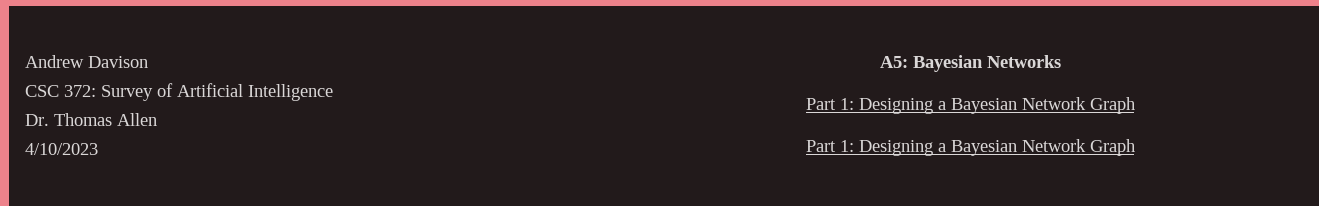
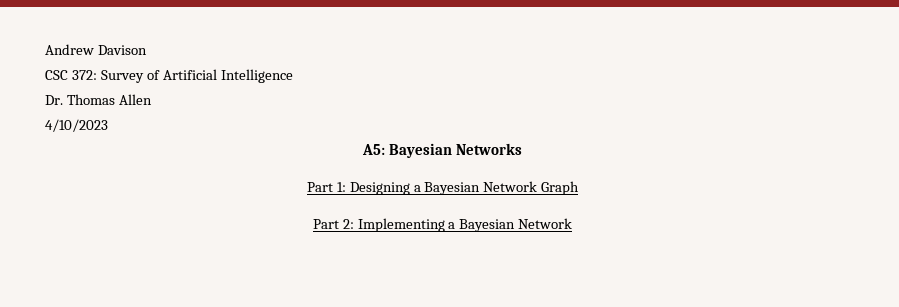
[839,139,1135,156] 1: Designing a Bayesian Network Graph -> [342,218,573,232] 2: Implementing a Bayesian Network

